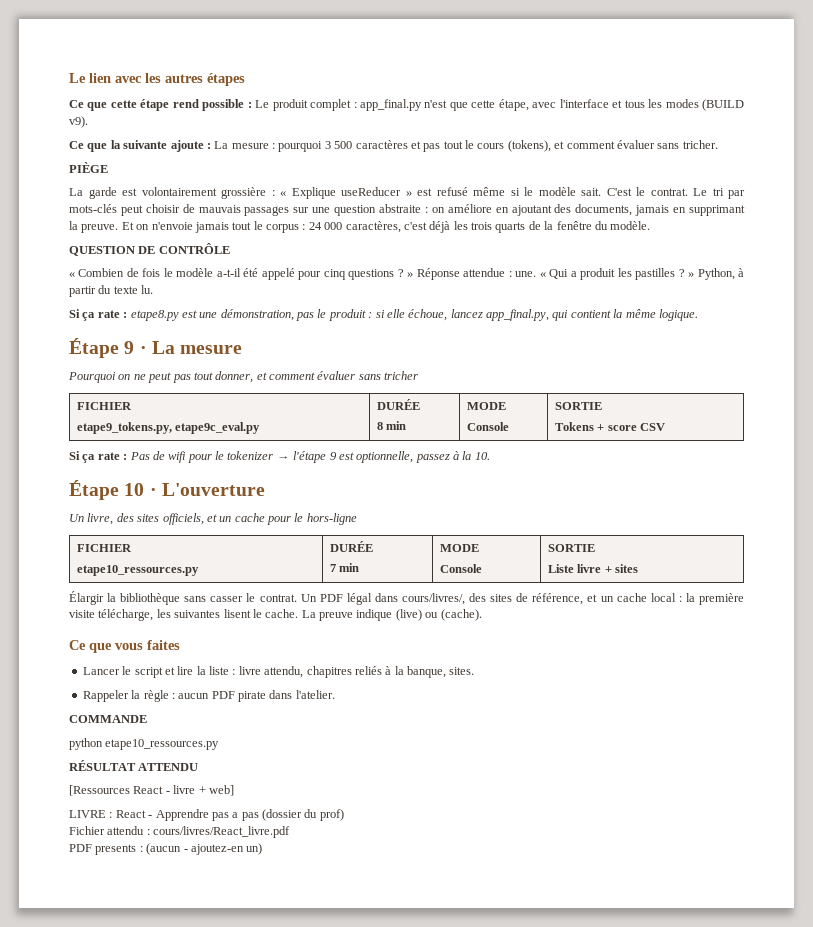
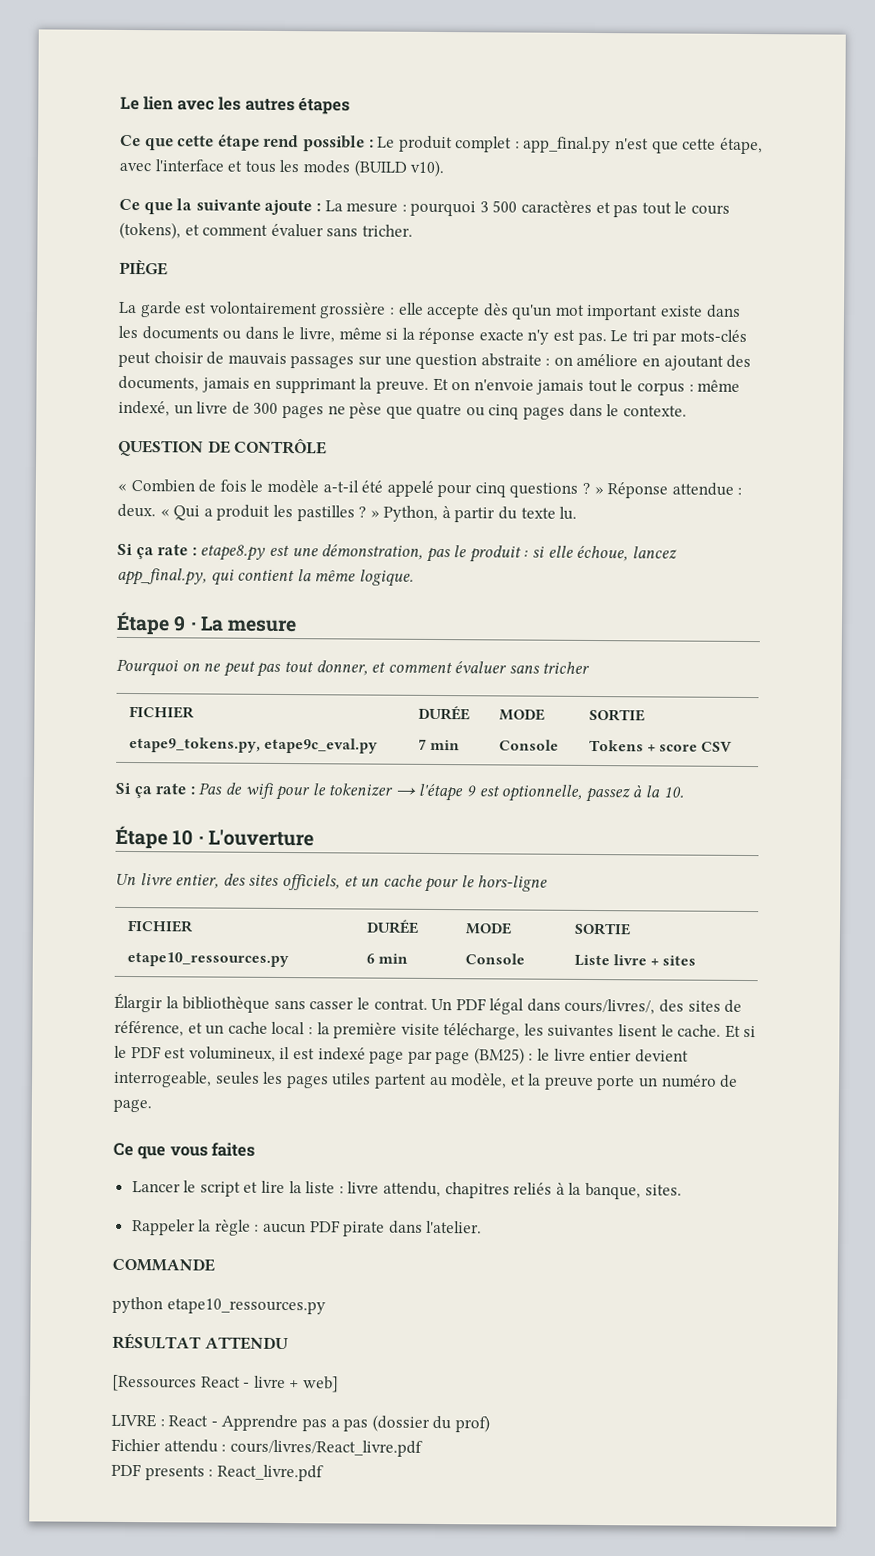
[69,116,88,128] v9). -> [410,159,445,178] v10).
[280,187,688,199] « Explique useReducer » est refusé même si le modèle sait. C'est le contrat. -> [397,302,741,321] [118,325,607,346] elle accepte dès qu'un mot important existe dans les documents ou dans le livre, même si la réponse exacte n'y est pas.
[308,221,651,233] 24 000 caractères, c'est déjà les trois quarts de la fenêtre du modèle. -> [697,379,741,392] [118,400,687,420] même indexé, un livre de 300 pages ne pèse que quatre ou cinq pages dans le contexte.
[515,271,537,277] une. -> [117,503,156,518] deux.
[376,422,383,430] 8 -> [417,738,427,750] 7
[87,513,114,525] livre, -> [139,873,220,889] livre entier,
[329,564,336,572] 7 -> [365,953,375,964] 6
[301,609,482,621] La preuve indique (live) ou (cache). -> [724,1024,757,1038] [114,1045,689,1065] [113,1070,739,1091] [113,1098,152,1113] Et si le PDF est volumineux, il est indexé page par page (BM25) : le livre entier devient interrogeable, seules les pages utiles partent au modèle, et la preuve porte un numéro de page.
[146,843,263,855] (aucun - ajoutez-en un) -> [216,1464,324,1482] React_livre.pdf

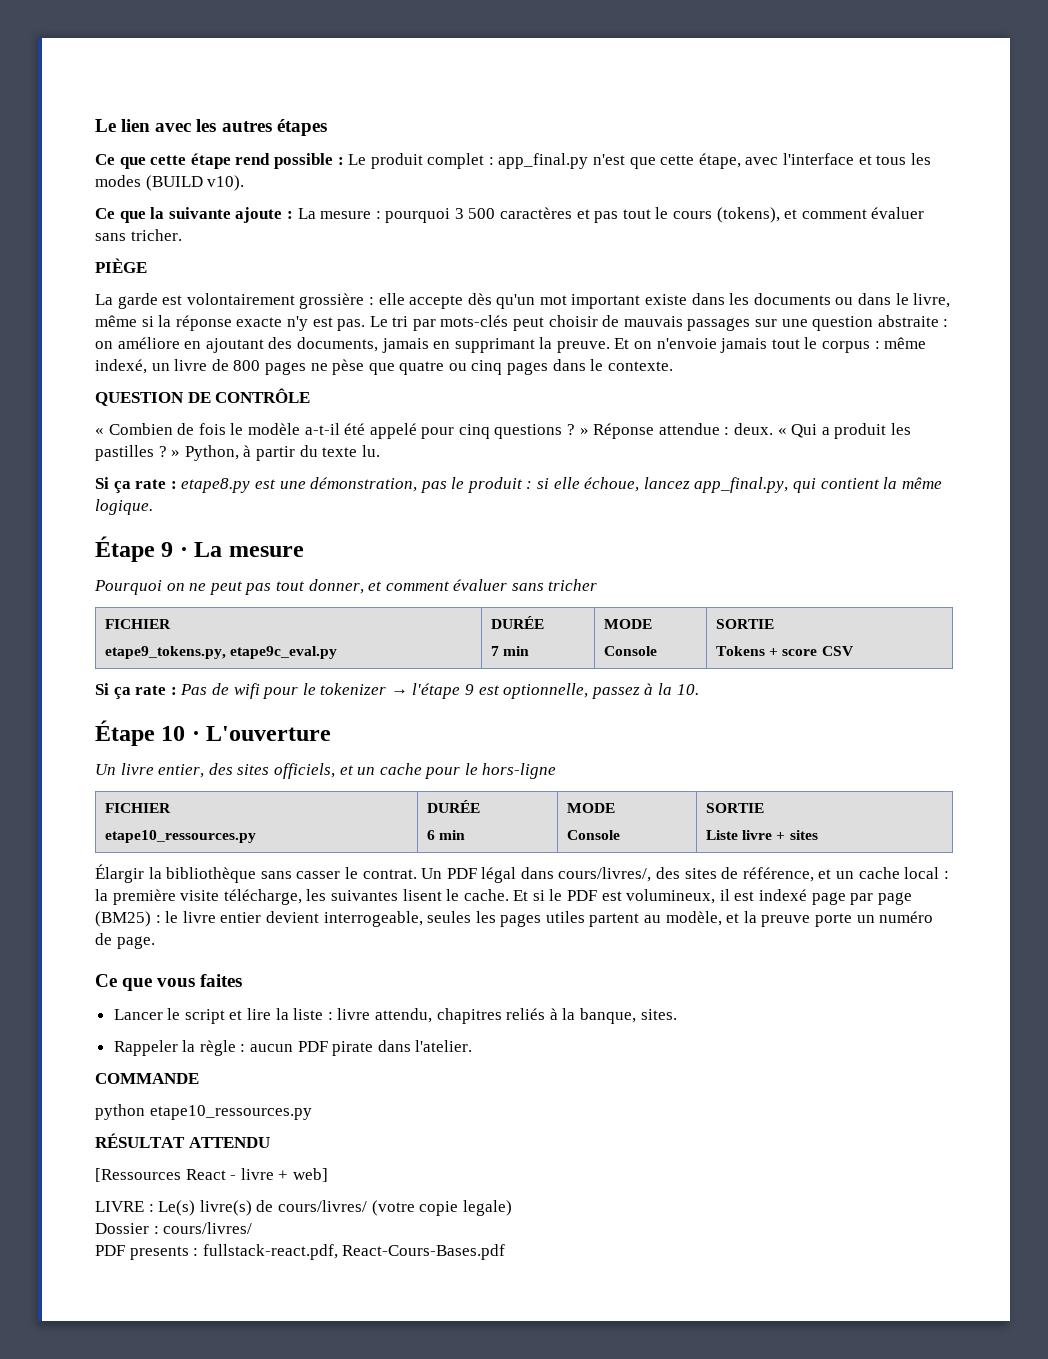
[253,402,279,414] 300 -> [233,360,261,371] 800
[168,1414,490,1433] [111,1438,423,1457] React - Apprendre pas a pas (dossier du prof) // Fichier attendu : cours/livres/React_livre.pdf -> [158,1200,512,1216] [95,1222,253,1234] Le(s) livre(s) de cours/livres/ (votre copie legale) // Dossier : cours/livres/
[216,1464,324,1482] React_livre.pdf -> [202,1244,506,1260] fullstack-react.pdf, React-Cours-Bases.pdf

